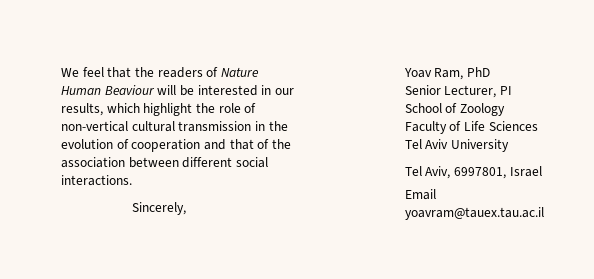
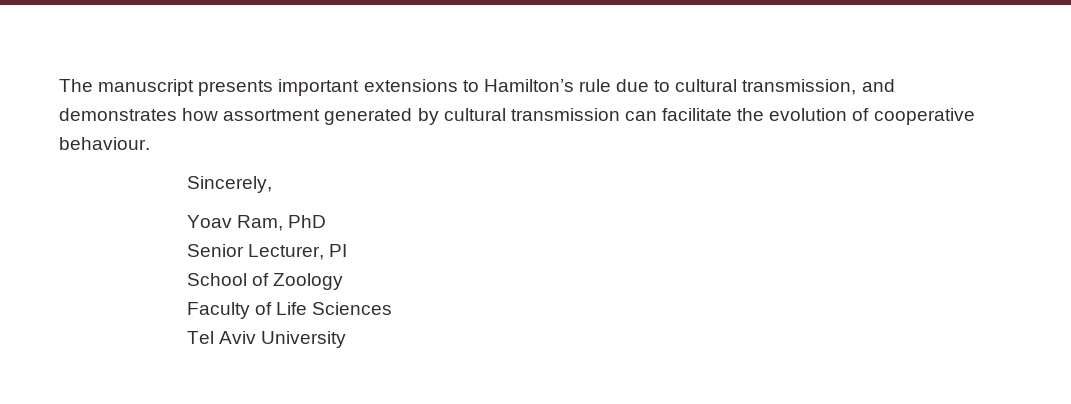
[61,67,259,78] [61,85,294,96] [61,103,257,116] [61,121,288,132] [61,139,291,152] [61,157,268,168] [61,175,132,186] We feel that the readers of Nature Human Beaviour will be interested in our results, which highlight the role of non-vertical cultural transmission in the evolution of cooperation and that of the association between different social interactions. -> [59,79,895,96] [59,108,975,125] [59,137,150,150] The manuscript presents important extensions to Hamilton’s rule due to cultural transmission, and demonstrates how assortment generated by cultural transmission can facilitate the evolution of cooperative behaviour.
[404,166,542,179] [404,189,436,200] [404,207,544,220] // Tel Aviv, 6997801, Israel // Email yoavram@tauex.tau.ac.il -> (347, 339) none

